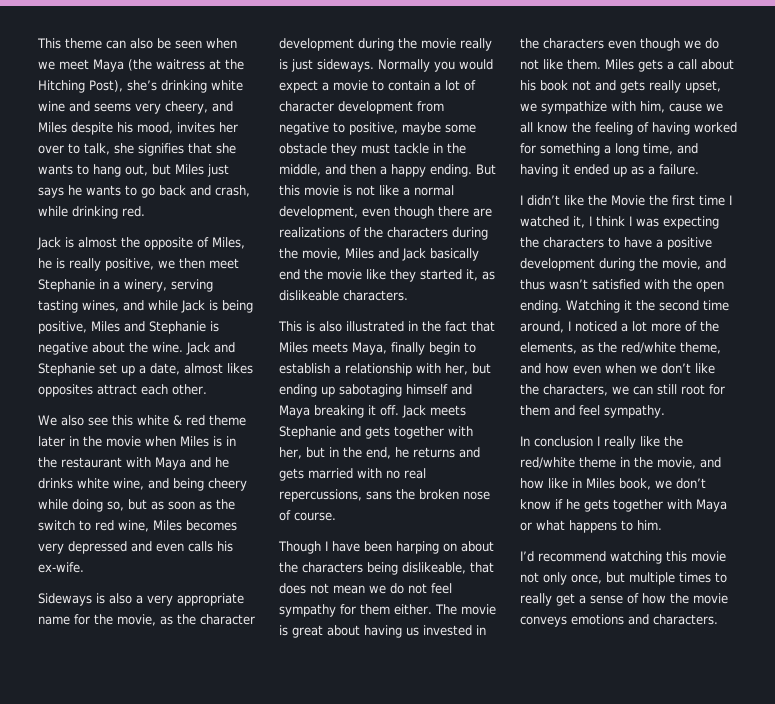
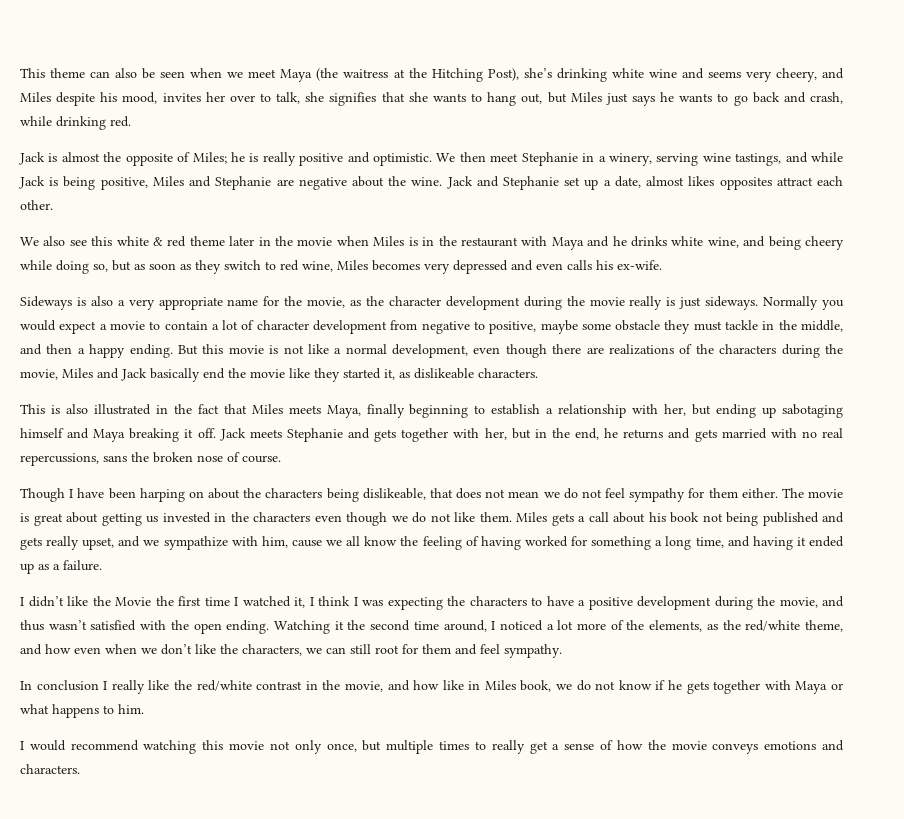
[212,237,245,249] Miles, -> [192,152,227,164] Miles;
[105,258,175,271] positive, we -> [299,152,456,166] positive and optimistic. We
[38,300,119,313] tasting wines, -> [702,153,782,166] wine tastings,
[210,321,219,332] is -> [276,179,294,186] are
[216,499,235,510] the -> [195,260,221,274] they
[429,342,460,355] begin -> [409,404,469,418] beginning
[364,625,402,638] having -> [101,513,142,526] getting
(591, 85) none -> [726,512,819,526] being published
(721, 86) none -> [118,536,141,547] and
[579,457,616,468] theme -> [256,681,303,690] contrast
[676,478,706,489] don’t -> [576,680,616,691] do not
[520,551,534,562] I’d -> [20,740,66,751] I would

